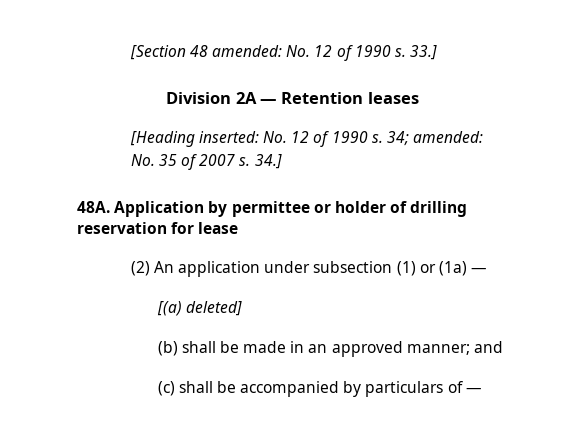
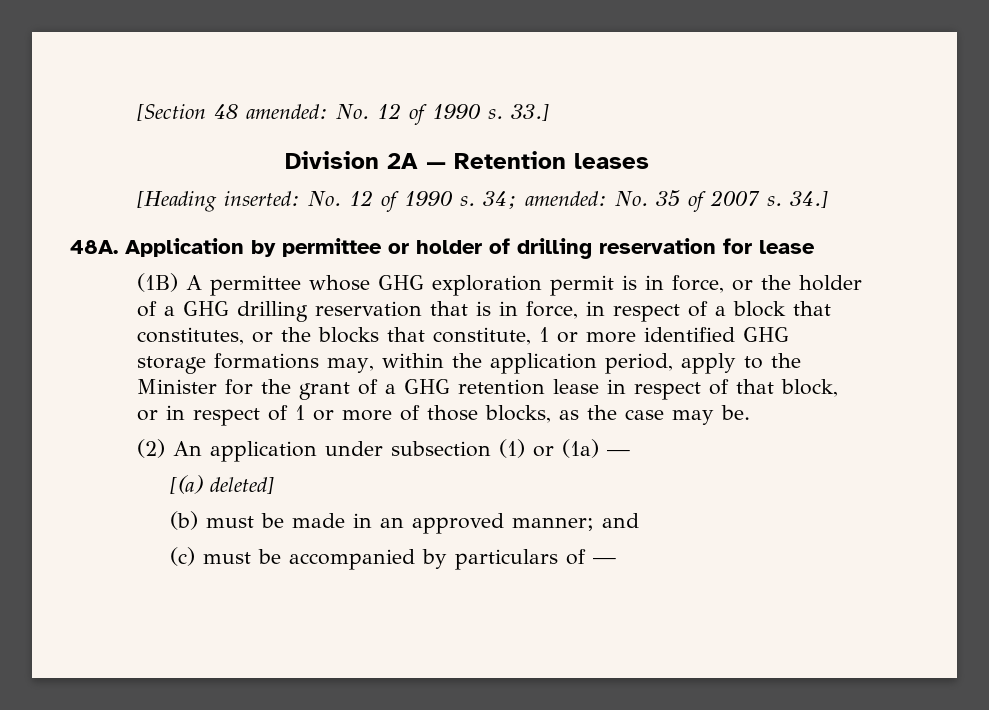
(239, 228) none -> [136,273,862,296] [136,301,831,322] [136,327,789,345] [136,353,801,374] [136,379,838,400] [136,405,750,426] // (1B) A permittee whose GHG exploration permit is in force, or the holder of a GHG drilling reservation that is in force, in respect of a block that constitutes, or the blocks that constitute, 1 or more identified GHG storage formations may, within the application period, apply to the Minister for the grant of a GHG retention lease in respect of that block, or in respect of 1 or more of those blocks, as the case may be.
[181,341,216,353] shall -> [206,516,255,528] must
[178,381,213,393] shall -> [203,552,252,564] must

